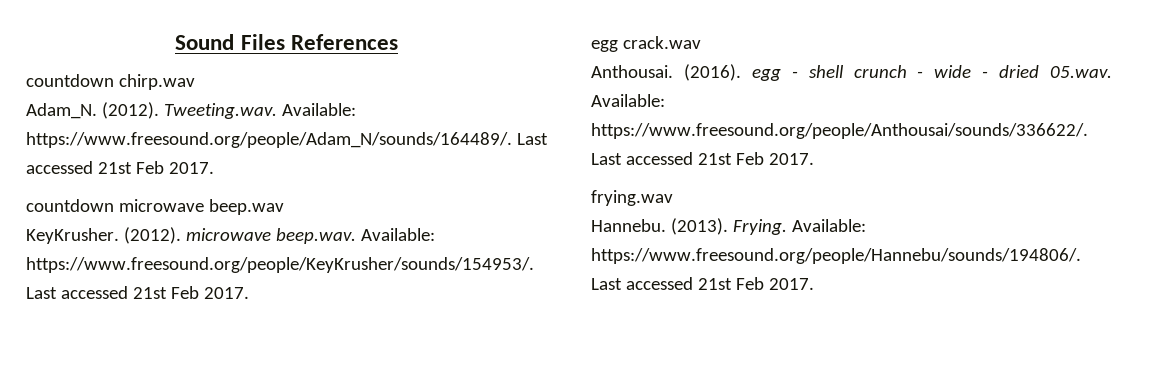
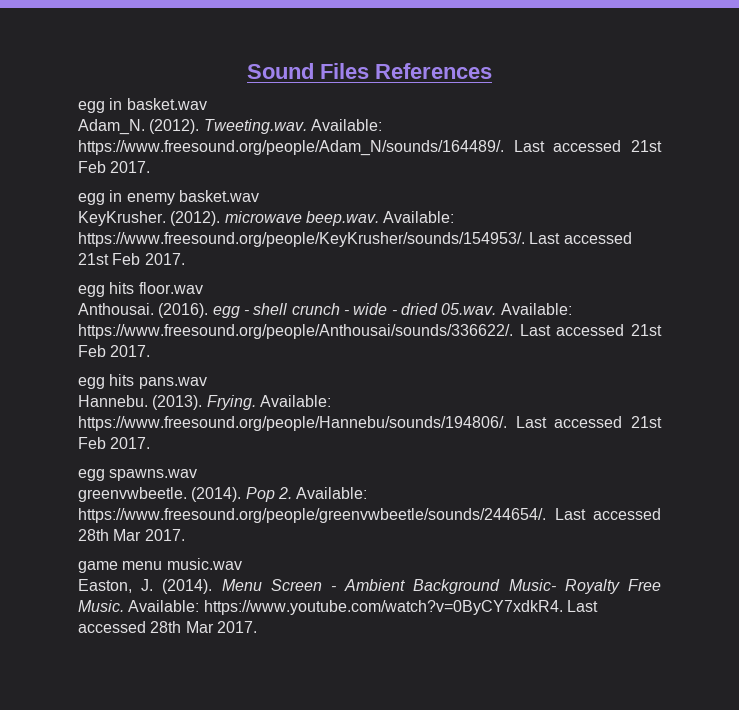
[26,74,195,90] countdown chirp.wav -> [78,98,207,113] egg in basket.wav
[26,199,284,215] countdown microwave beep.wav -> [78,190,259,205] egg in enemy basket.wav
[622,36,701,49] crack.wav -> [109,282,203,294] hits floor.wav
[591,190,673,206] frying.wav -> [78,374,207,389] egg hits pans.wav
(814, 284) none -> [78,469,198,481] [78,487,368,502] [78,508,661,523] [78,529,185,541] [78,558,242,573] [78,579,661,594] [78,600,598,615] [78,621,257,633] // egg spawns.wav // greenvwbeetle. (2014). Pop 2. Available: https://www.freesound.org/people/greenvwbeetle/sounds/244654/. Last accessed 28th Mar 2017. // game menu music.wav // Easton, J. (2014). Menu Screen - Ambient Background Music- Royalty Free Music. Available: https://www.youtube.com/watch?v=0ByCY7xdkR4. Last accessed 28th Mar 2017.

